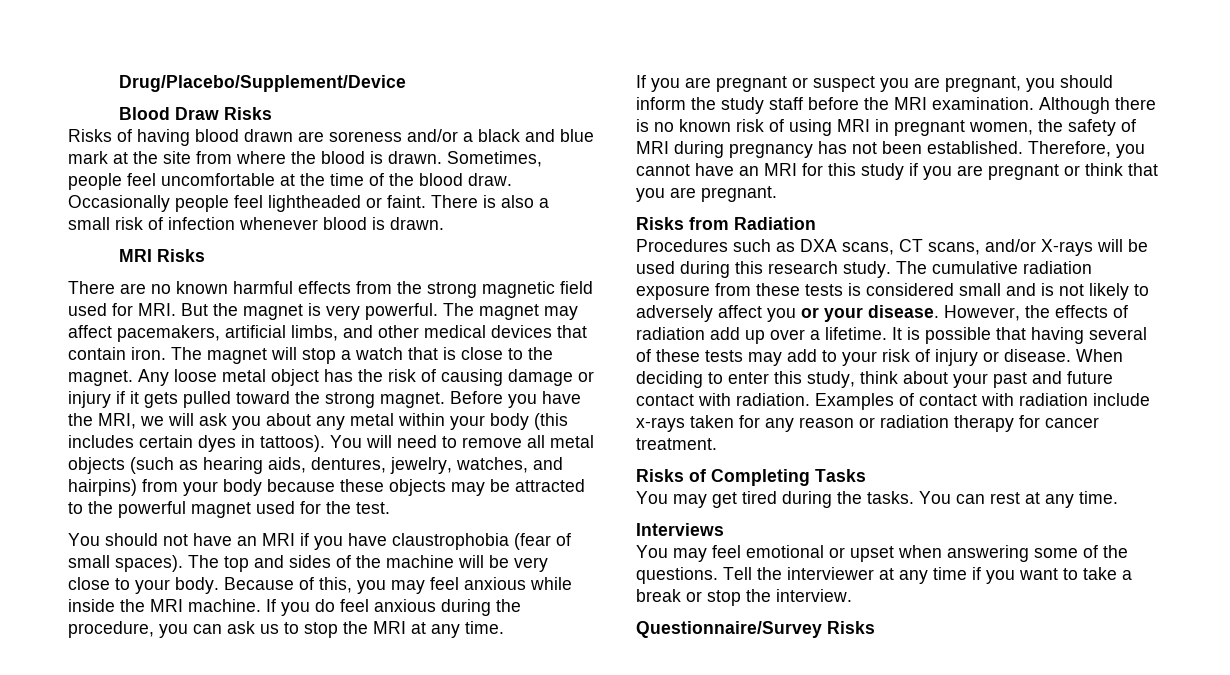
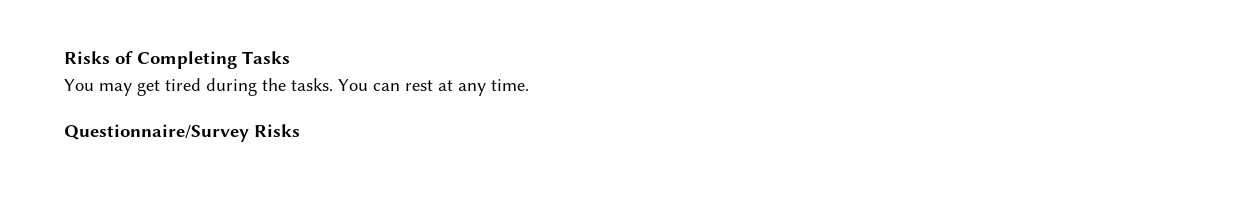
[118,75,406,92] [118,107,272,120] [68,129,594,146] [68,151,542,167] [68,173,512,190] [68,195,549,212] [68,217,444,230] [118,249,205,262] [68,281,593,298] [68,303,578,320] [68,325,587,342] [68,347,553,364] [68,369,594,386] [68,391,581,408] [68,413,568,430] [68,435,594,452] [68,457,563,474] [68,479,585,496] [68,501,390,518] [68,533,571,550] [68,555,548,572] [68,577,572,594] [68,599,521,616] [68,621,504,638] [636,75,1113,92] [636,97,1156,114] [636,119,1136,136] [636,141,1145,158] [636,163,1158,180] [636,186,777,202] [636,217,816,230] [636,239,1148,256] [636,261,1092,278] [636,283,1149,300] [636,305,1128,322] [636,327,1147,344] [636,349,1123,366] [636,371,1113,388] [636,393,1150,410] [636,415,1099,432] [636,438,717,450] Drug/Placebo/Supplement/Device // Blood Draw Risks // Risks of having blood drawn are soreness and/or a black and blue mark at the site from where the blood is drawn. Sometimes, people feel uncomfortable at the time of the blood draw. Occasionally people feel lightheaded or faint. There is also a small risk of infection whenever blood is drawn. // MRI Risks // There are no known harmful effects from the strong magnetic field used for MRI. But the magnet is very powerful. The magnet may affect pacemakers, artificial limbs, and other medical devices that contain iron. The magnet will stop a watch that is close to the magnet. Any loose metal object has the risk of causing damage or injury if it gets pulled toward the strong magnet. Before you have the MRI, we will ask you about any metal within your body (this includes certain dyes in tattoos). You will need to remove all metal objects (such as hearing aids, dentures, jewelry, watches, and hairpins) from your body because these objects may be attracted to the powerful magnet used for the test. // You should not have an MRI if you have claustrophobia (fear of small spaces). The top and sides of the machine will be very close to your body. Because of this, you may feel anxious while inside the MRI machine. If you do feel anxious during the procedure, you can ask us to stop the MRI at any time. // If you are pregnant or suspect you are pregnant, you should inform the study staff before the MRI examination. Although there is no known risk of using MRI in pregnant women, the safety of MRI during pregnancy has not been established. Therefore, you cannot have an MRI for this study if you are pregnant or think that you are pregnant. // Risks from Radiation // Procedures such as DXA scans, CT scans, and/or X-rays will be used during this research study. The cumulative radiation exposure from these tests is considered small and is not likely to adversely affect you or your disease. However, the effects of radiation add up over a lifetime. It is possible that having several of these tests may add to your risk of injury or disease. When deciding to enter this study, think about your past and future contact with radiation. Examples of contact with radiation include x-rays taken for any reason or radiation therapy for cancer treatment. // -> (64, 57) none
[636,523,724,536] [636,545,1128,562] [636,567,1132,584] [636,589,852,606] // Interviews // You may feel emotional or upset when answering some of the questions. Tell the interviewer at any time if you want to take a break or stop the interview. -> (529, 85) none

